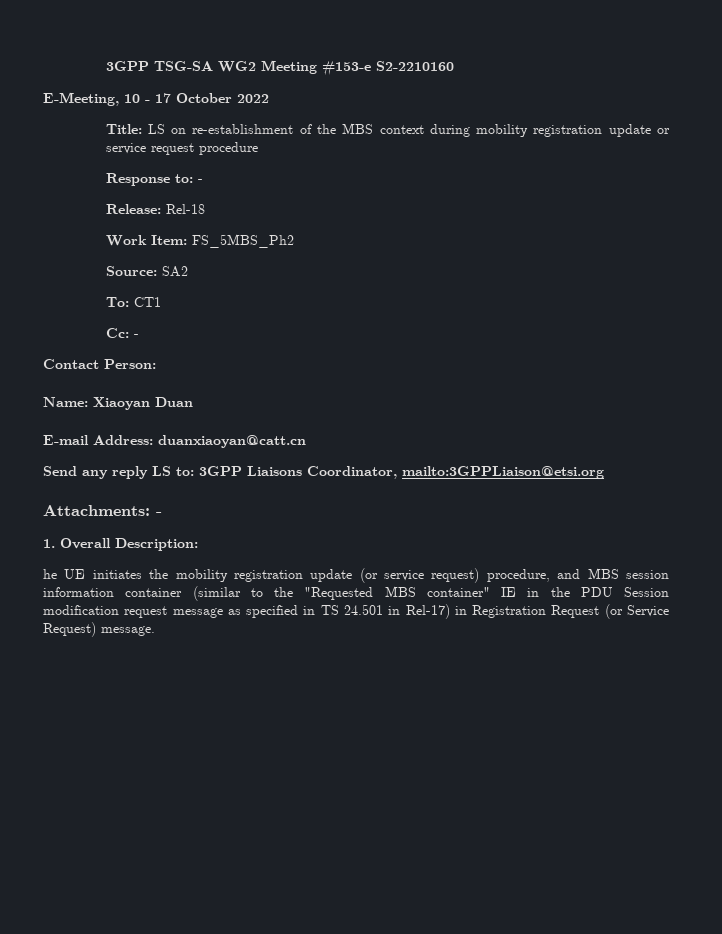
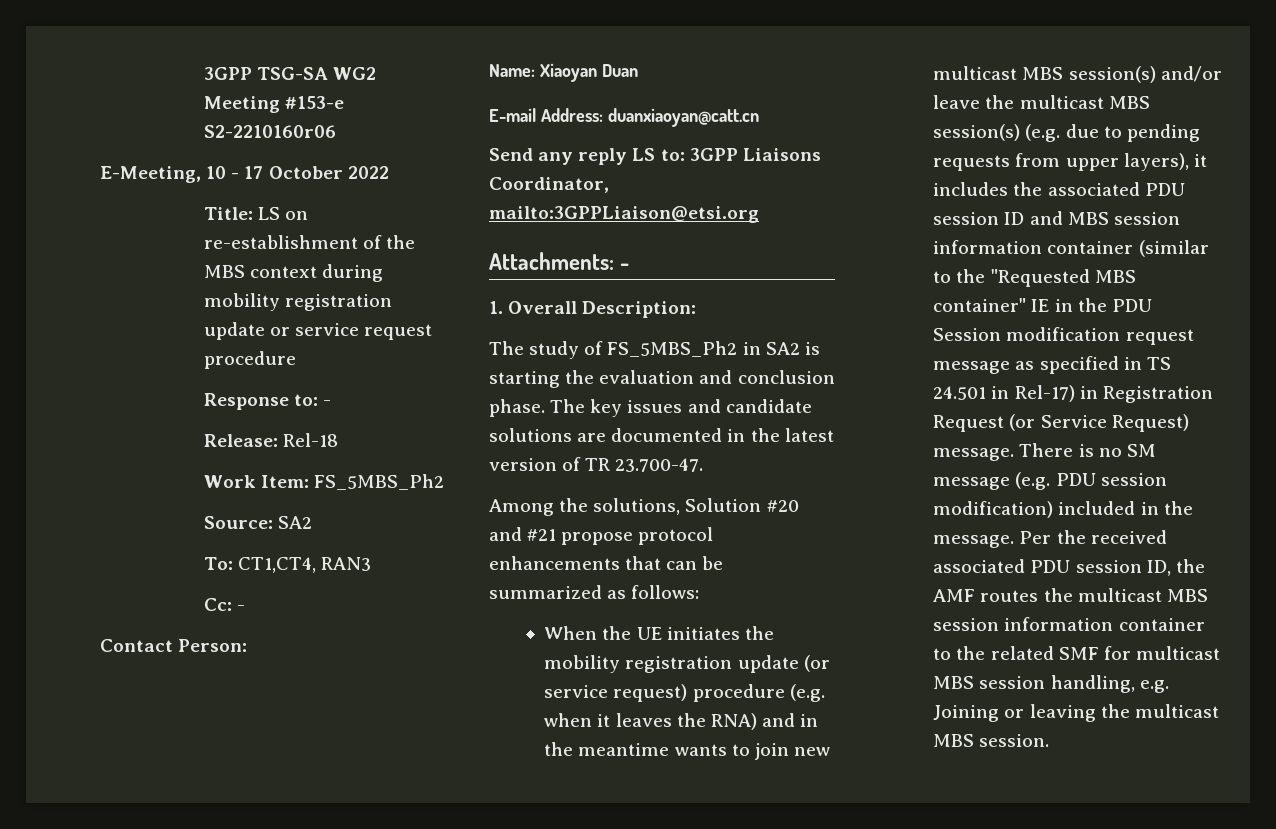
[375,61,454,71] S2-2210160 -> [203,125,336,138] S2-2210160r06
[133,297,161,307] CT1 -> [237,557,372,573] CT1,CT4, RAN3
[43,569,57,579] he -> [489,341,820,359] [489,370,835,388] [489,399,812,417] [489,428,834,442] [489,457,704,472] [489,498,799,516] [489,527,714,545] [489,556,724,570] [489,585,700,599] [544,626,632,640] The study of FS_5MBS_Ph2 in SA2 is starting the evaluation and conclusion phase. The key issues and candidate solutions are documented in the latest version of TR 23.700-47. // Among the solutions, Solution #20 and #21 propose protocol enhancements that can be summarized as follows: // When the
[486,569,550,582] procedure, -> [692,684,825,702] [544,713,819,730] [544,742,830,760] [933,66,1222,83] [933,95,1150,109] [933,124,1200,142] [933,153,1207,171] [933,182,1185,196] [933,212,1025,225] procedure (e.g. when it leaves the RNA) and in the meantime wants to join new multicast MBS session(s) and/or leave the multicast MBS session(s) (e.g. due to pending requests from upper layers), it includes the associated PDU session ID
(155, 631) none -> [1019,443,1156,457] [933,472,1167,490] [933,501,1193,518] [933,530,1167,548] [933,559,1205,576] [933,588,1208,602] [933,617,1205,631] [933,646,1220,660] [933,675,1169,693] [933,704,1219,722] [933,734,1050,747] There is no SM message (e.g. PDU session modification) included in the message. Per the received associated PDU session ID, the AMF routes the multicast MBS session information container to the related SMF for multicast MBS session handling, e.g. Joining or leaving the multicast MBS session.

